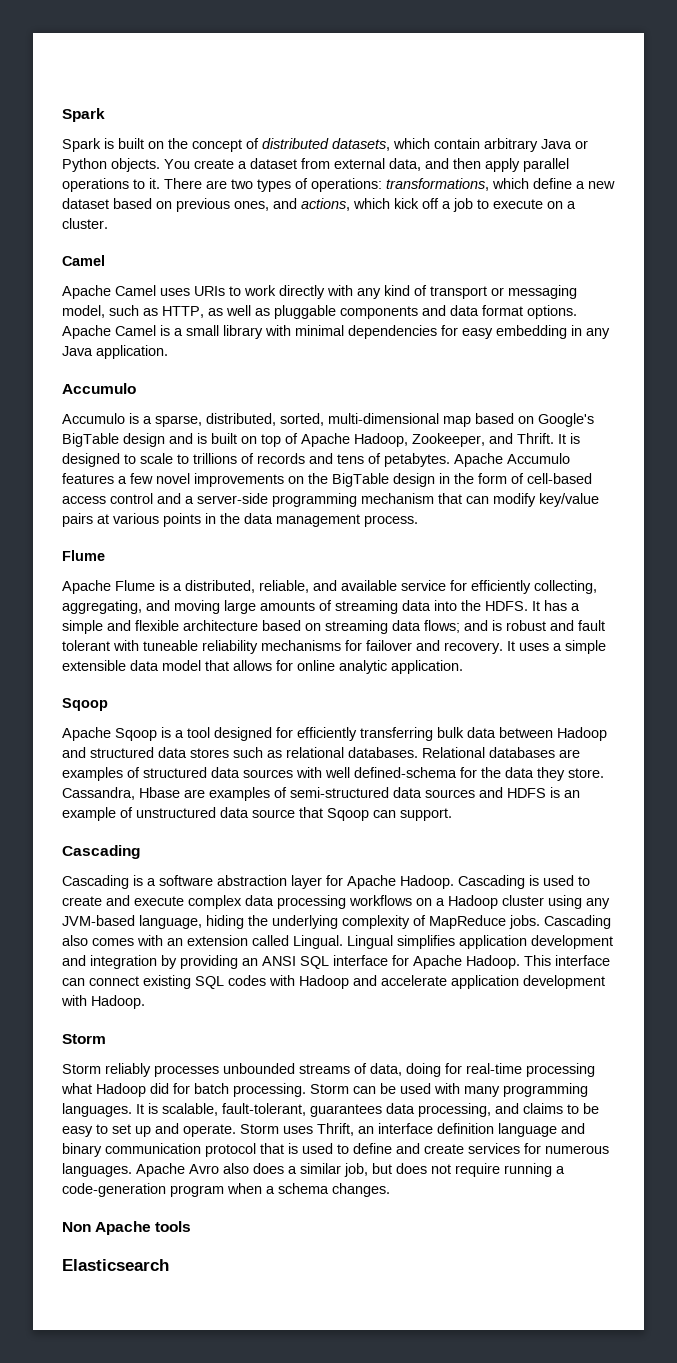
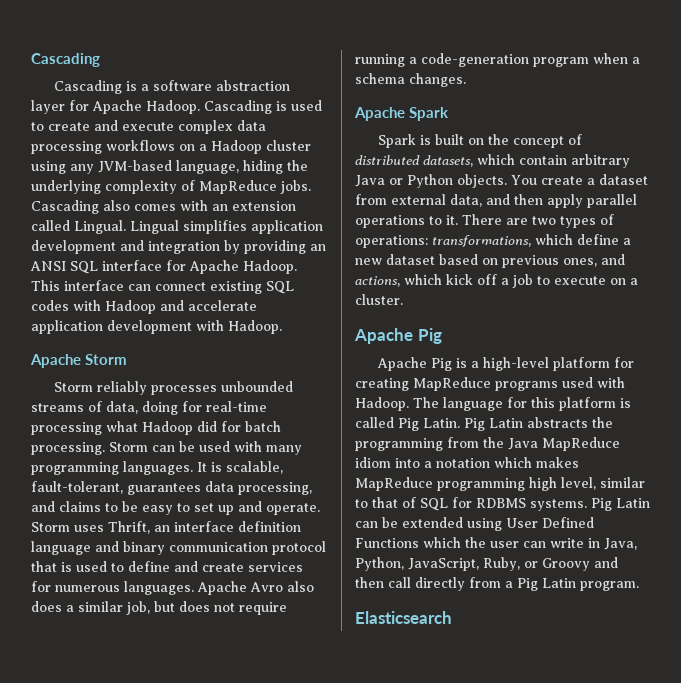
[62,108,105,122] [62,138,588,152] [62,158,569,172] [62,178,615,192] [62,198,576,212] [62,218,108,229] [62,255,105,266] [62,285,577,299] [62,305,577,319] [62,325,610,339] [62,345,168,359] [62,383,136,394] [62,413,594,427] [62,433,580,447] [62,453,570,467] [62,473,592,487] [62,493,599,507] [62,513,418,527] [62,550,105,561] [62,580,597,594] [62,600,580,614] [62,620,605,634] [62,640,606,654] [62,660,463,674] [62,698,108,711] [62,727,607,741] [62,747,580,758] [62,767,604,781] [62,787,580,801] [62,807,452,821] Spark // Spark is built on the concept of distributed datasets, which contain arbitrary Java or Python objects. You create a dataset from external data, and then apply parallel operations to it. There are two types of operations: transformations, which define a new dataset based on previous ones, and actions, which kick off a job to execute on a cluster. // Camel // Apache Camel uses URIs to work directly with any kind of transport or messaging model, such as HTTP, as well as pluggable components and data format options. Apache Camel is a small library with minimal dependencies for easy embedding in any Java application. // Accumulo // Accumulo is a sparse, distributed, sorted, multi-dimensional map based on Google's BigTable design and is built on top of Apache Hadoop, Zookeeper, and Thrift. It is designed to scale to trillions of records and tens of petabytes. Apache Accumulo features a few novel improvements on the BigTable design in the form of cell-based access control and a server-side programming mechanism that can modify key/value pairs at various points in the data management process. // Flume // Apache Flume is a distributed, reliable, and available service for efficiently collecting, aggregating, and moving large amounts of streaming data into the HDFS. It has a simple and flexible architecture based on streaming data flows; and is robust and fault tolerant with tuneable reliability mechanisms for failover and recovery. It uses a simple extensible data model that allows for online analytic application. // Sqoop // Apache Sqoop is a tool designed for efficiently transferring bulk data between Hadoop and structured data stores such as relational databases. Relational databases are examples of structured data sources with well defined-schema for the data they store. Cassandra, Hbase are examples of semi-structured data sources and HDFS is an example of unstructured data source that Sqoop can support. // -> (31, 60) none
(145, 1002) none -> [30,354,81,368] Apache
[62,1221,192,1235] Non Apache tools -> [354,107,450,121] [378,134,583,148] [355,154,630,168] [355,174,648,188] [355,194,637,208] [355,214,614,228] [355,234,631,248] [355,254,625,268] [355,274,638,288] [355,294,403,305] [354,328,442,344] [377,357,635,371] [355,377,625,391] [355,397,631,411] [355,417,613,431] [355,437,620,451] [355,457,579,468] [355,477,645,491] [355,497,650,511] [355,517,594,531] [355,537,637,550] [355,557,618,571] [355,577,639,591] Apache Spark // Spark is built on the concept of distributed datasets, which contain arbitrary Java or Python objects. You create a dataset from external data, and then apply parallel operations to it. There are two types of operations: transformations, which define a new dataset based on previous ones, and actions, which kick off a job to execute on a cluster. // Apache Pig // Apache Pig is a high-level platform for creating MapReduce programs used with Hadoop. The language for this platform is called Pig Latin. Pig Latin abstracts the programming from the Java MapReduce idiom into a notation which makes MapReduce programming high level, similar to that of SQL for RDBMS systems. Pig Latin can be extended using User Defined Functions which the user can write in Java, Python, JavaScript, Ruby, or Groovy and then call directly from a Pig Latin program.

